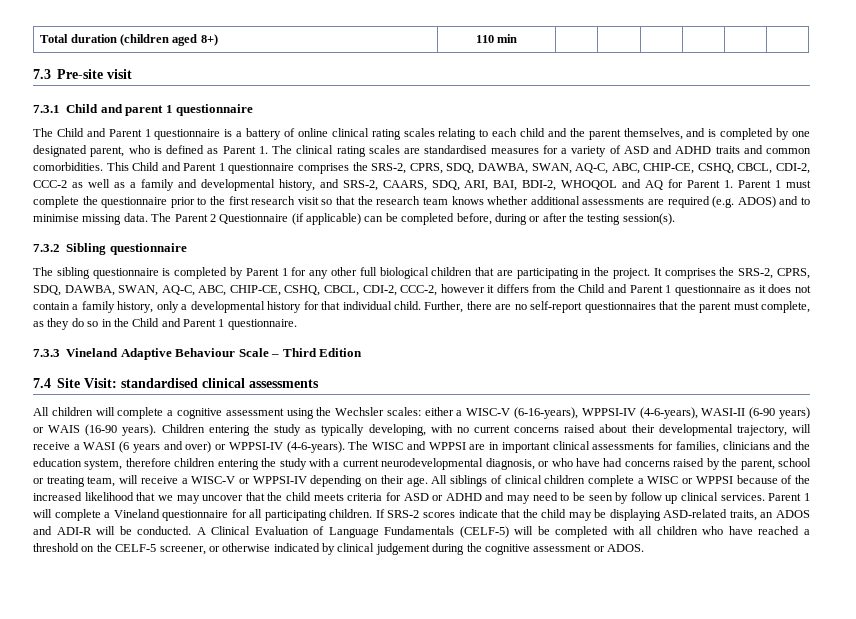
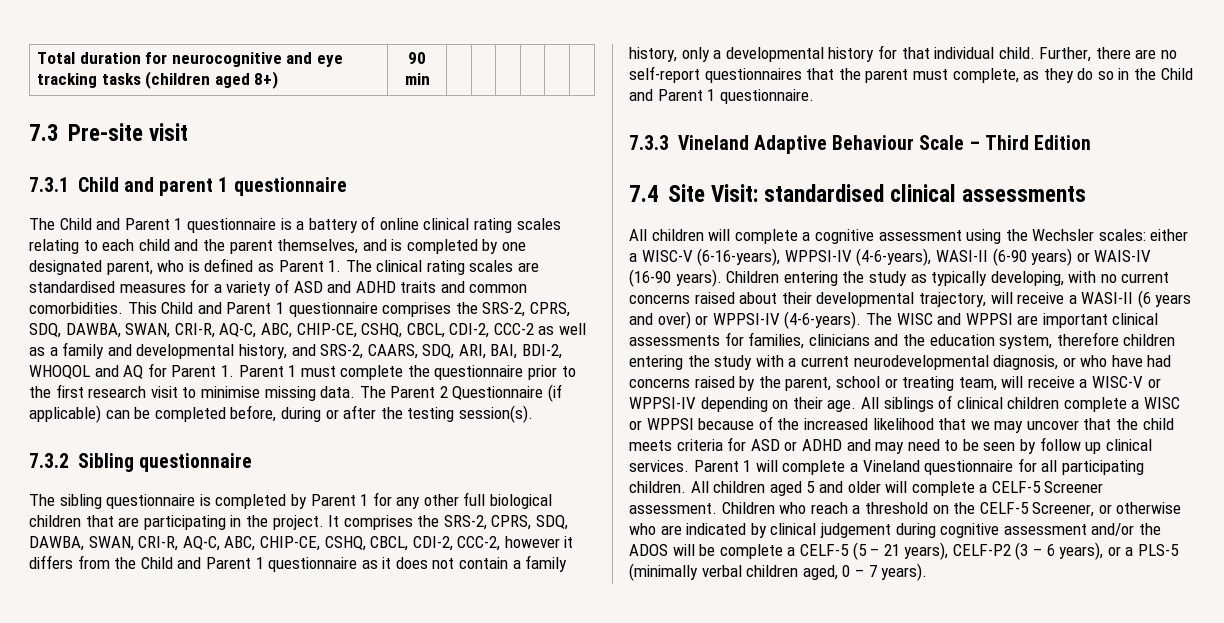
(117, 38) none -> [145,52,343,67] [37,73,141,88] for neurocognitive and eye tracking tasks
[475,35,494,43] 110 -> [408,52,426,64] 90
(572, 168) none -> [174,323,215,338] CRI-R,
[321,196,799,208] so that the research team knows whether additional assessments are required (e.g. ADOS) and -> (178, 392) none
(159, 290) none -> [138,536,179,551] CRI-R,
[48,425,81,433] WAIS -> [1094,250,1152,262] WAIS-IV
[83,442,116,450] WASI -> [1081,292,1134,304] WASI-II
[489,442,500,450] in -> (1039, 320) none
[375,509,810,521] [33,526,800,538] If SRS-2 scores indicate that the child may be displaying ASD-related traits, an ADOS and ADI-R will be conducted. A Clinical Evaluation of Language Fundamentals (CELF-5) will be completed with all children who have reached -> [690,481,1104,496] [629,502,848,514] All children aged 5 and older will complete a CELF-5 Screener assessment. Children who reach
[159,546,206,555] screener, -> [1032,502,1095,517] Screener,
(271, 547) none -> [629,523,682,535] who are
[466,543,644,555] the cognitive assessment or ADOS. -> [940,523,1161,538] [629,542,1180,560] [629,563,928,581] cognitive assessment and/or the ADOS will be complete a CELF-5 (5 – 21 years), CELF-P2 (3 – 6 years), or a PLS-5 (minimally verbal children aged, 0 – 7 years).

